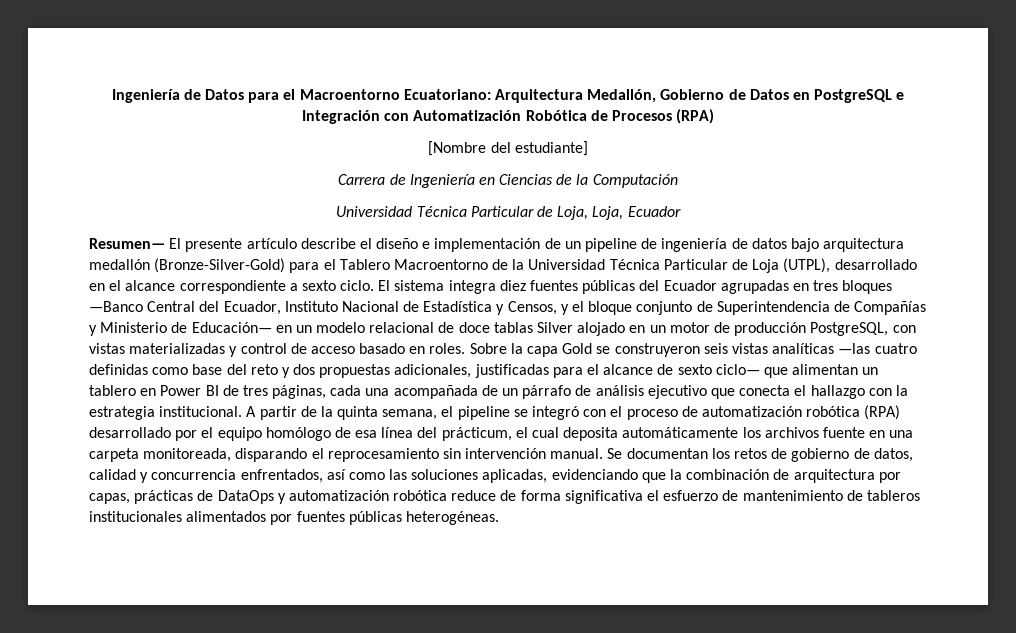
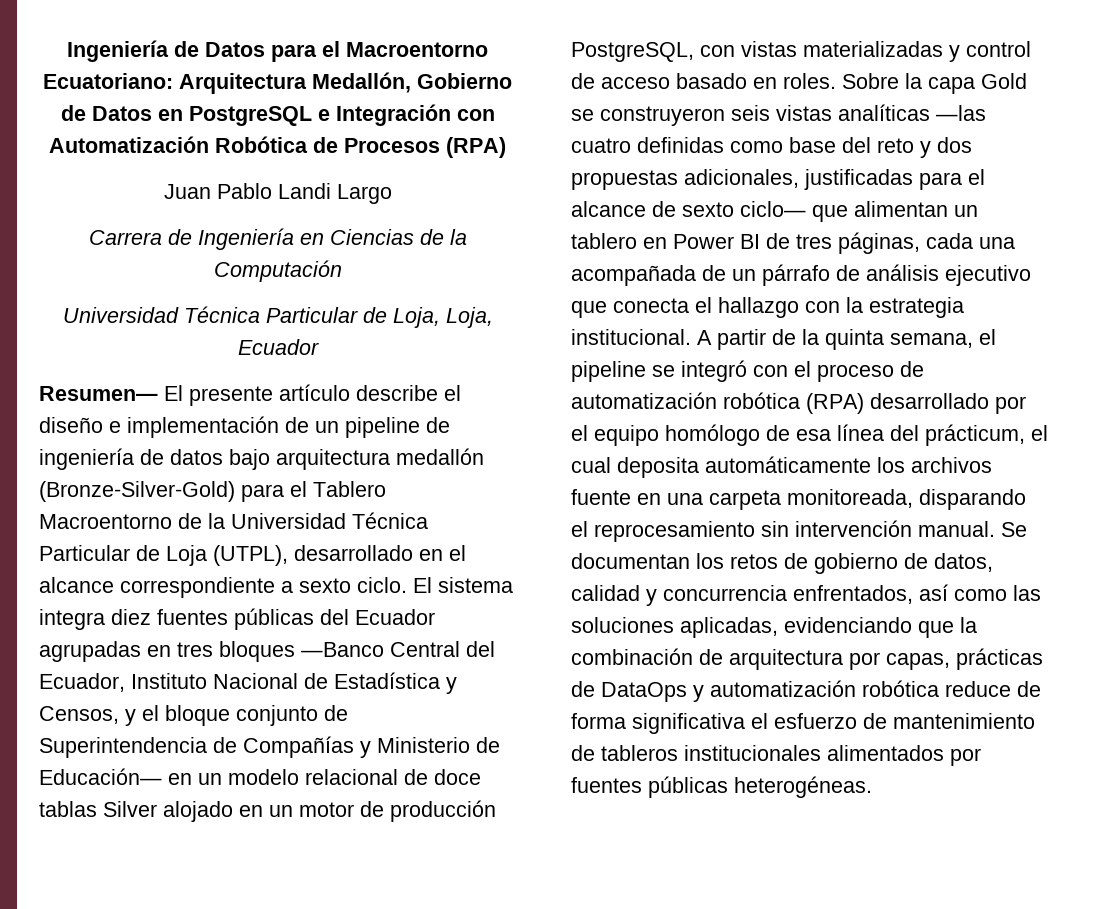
[428,141,588,156] [Nombre del estudiante] -> [163,183,392,204] Juan Pablo Landi Largo

